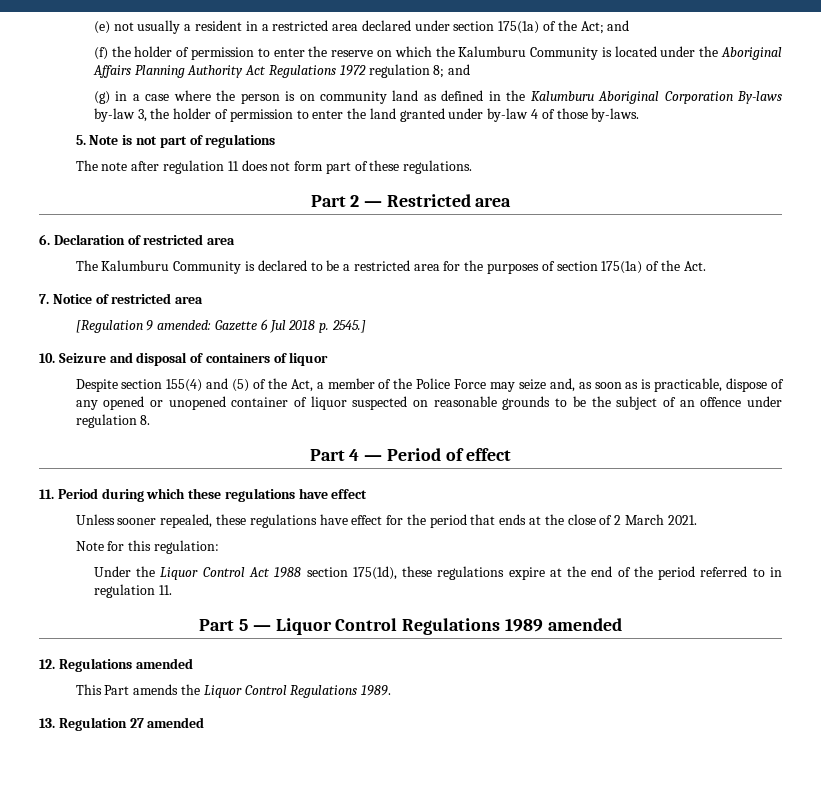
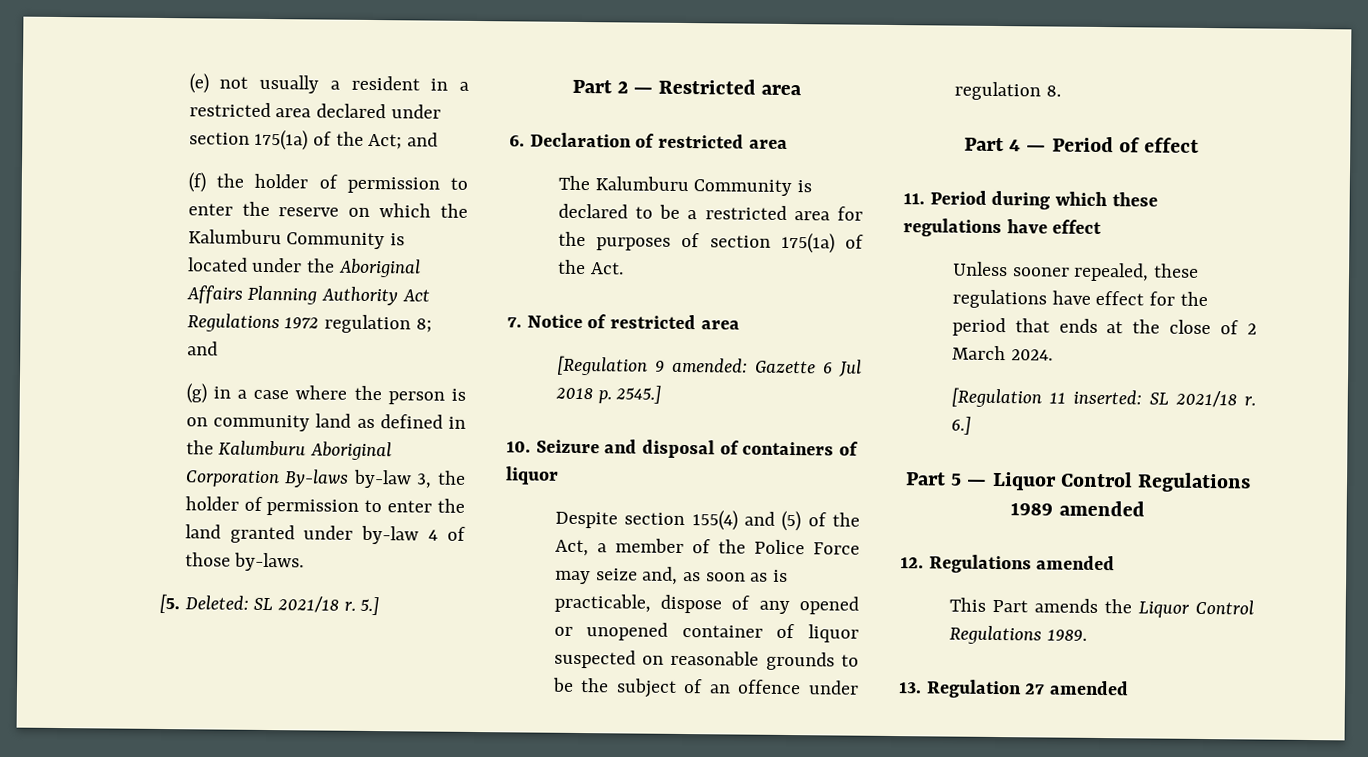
[75,134,276,148] [75,160,473,174] 5. Note is not part of regulations // The note after regulation 11 does not form part of these regulations. -> [158,593,380,616] [5. Deleted: SL 2021/18 r. 5.]
[667,515,697,525] [75,540,219,554] [93,566,782,580] [93,584,172,598] 2021. // Note for this regulation: // Under the Liquor Control Act 1988 section 175(1d), these regulations expire at the end of the period referred to in regulation 11. -> [1010,349,1053,361] [950,387,1256,408] [950,416,971,435] 2024. // [Regulation 11 inserted: SL 2021/18 r. 6.]

